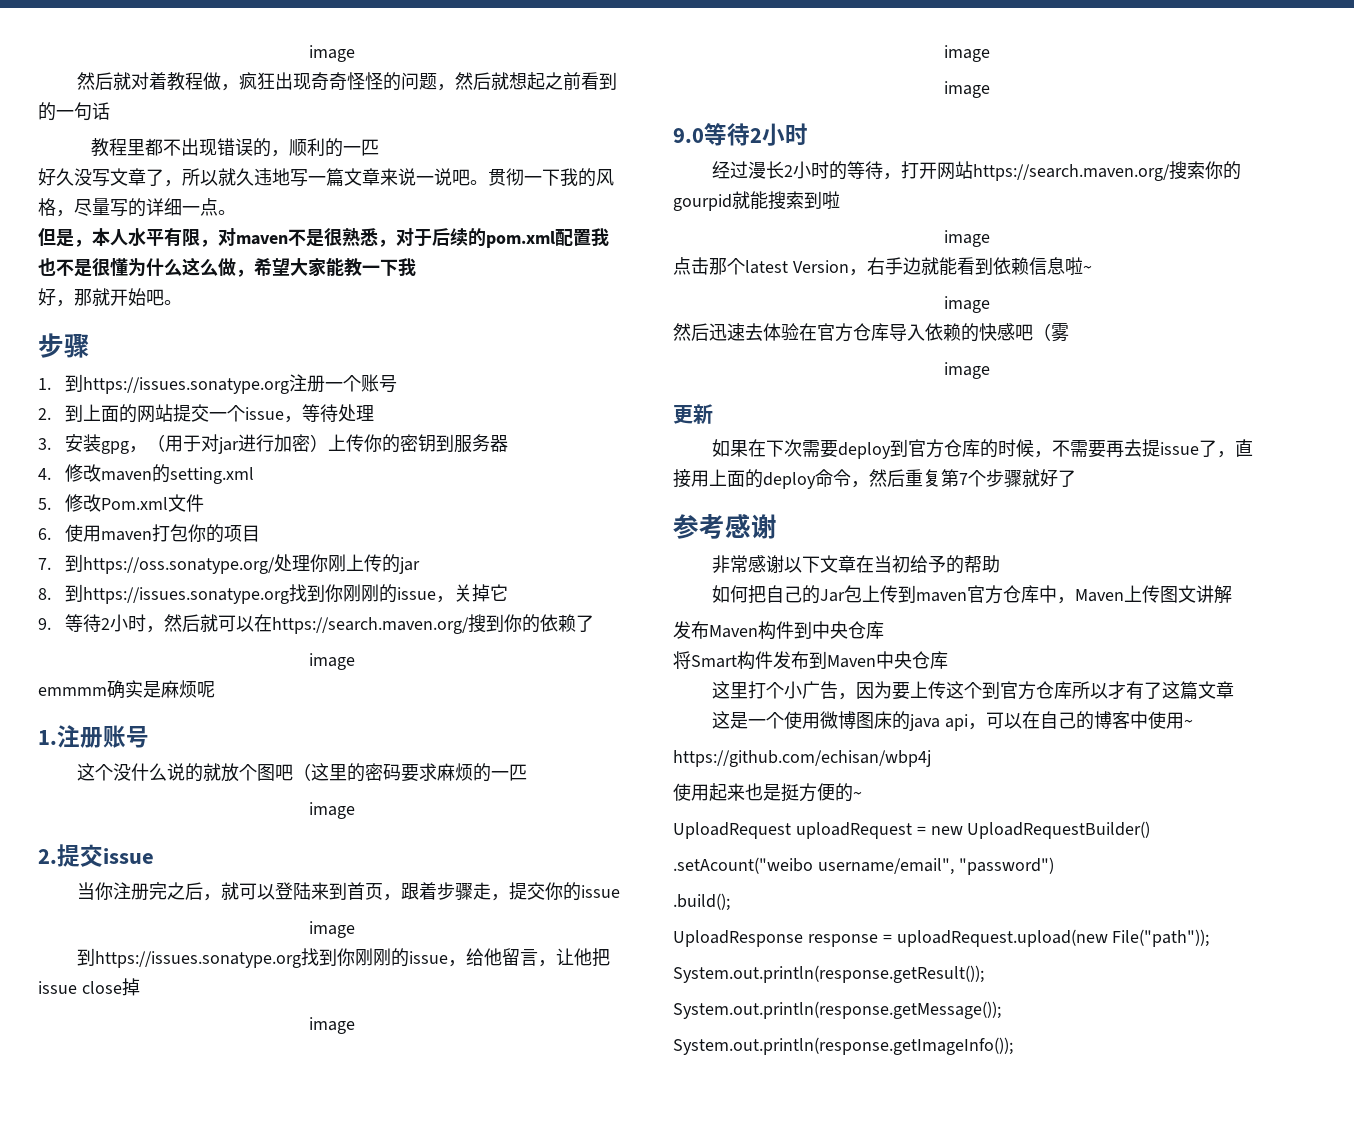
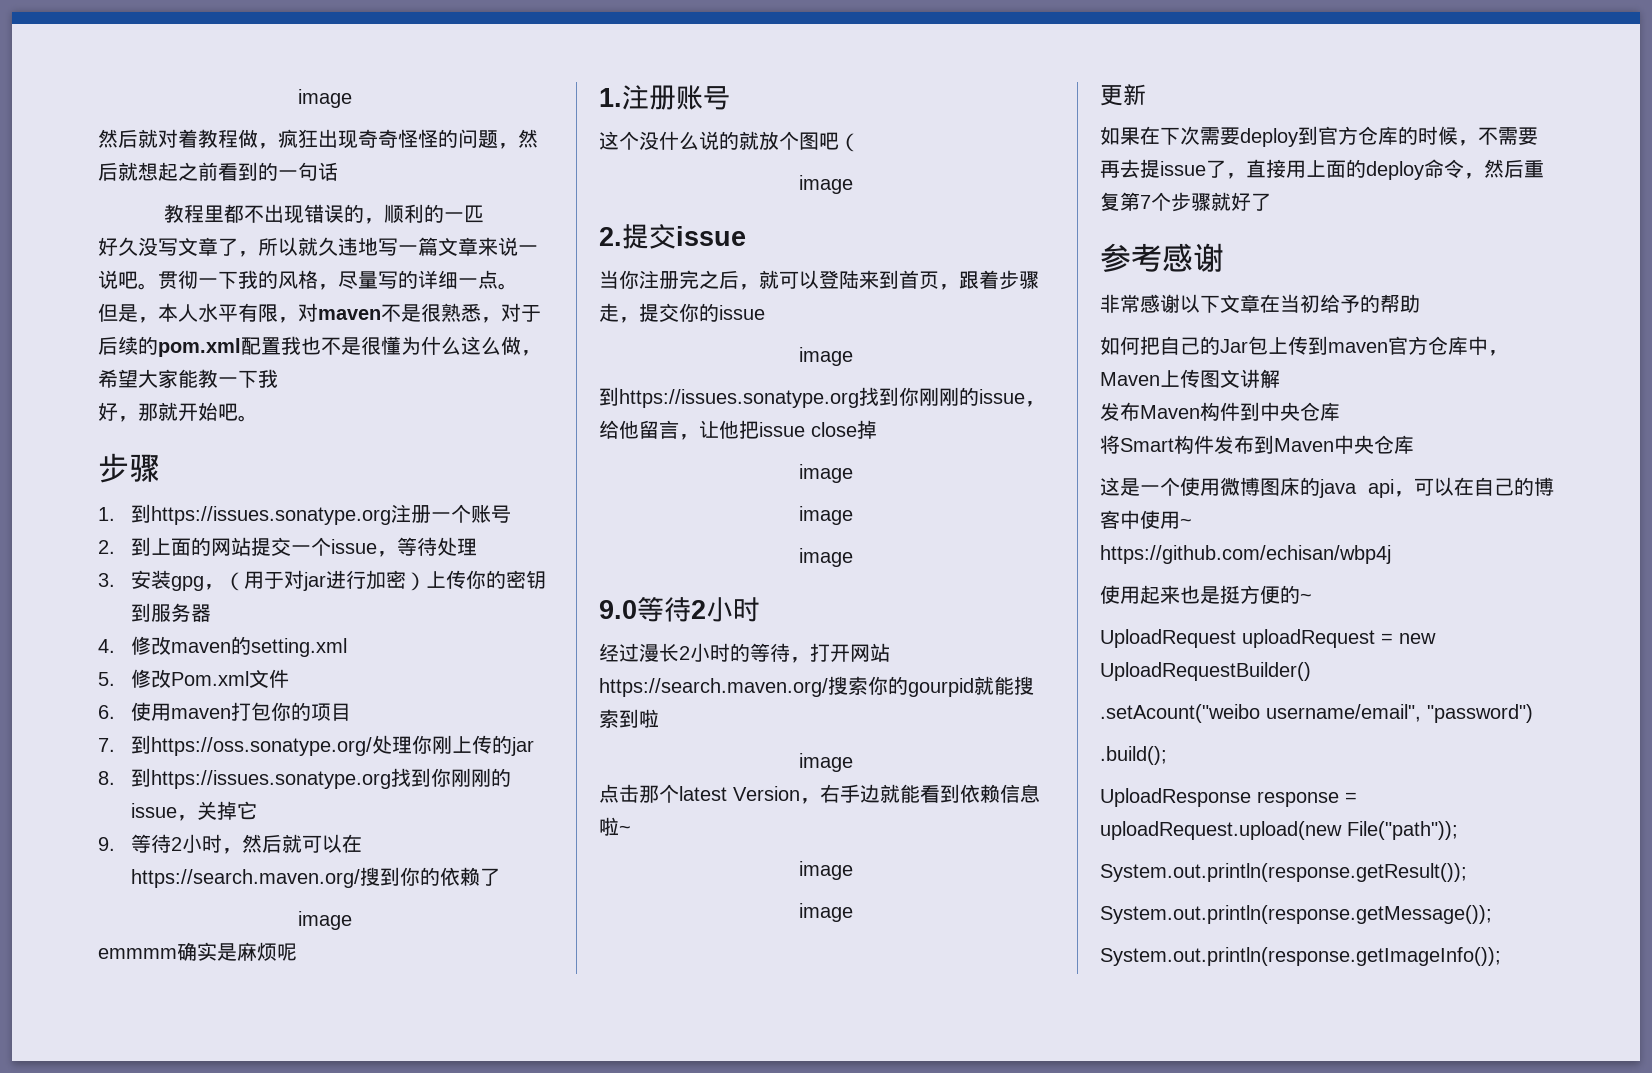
[311,763,528,782] 这里的密码要求麻烦的一匹 -> (859, 142) none
[673,323,1069,342] // 然后迅速去体验在官方仓库导入依赖的快感吧（雾 -> (853, 870) none
[712,681,1235,700] // 这里打个小广告，因为要上传这个到官方仓库所以才有了这篇文章 -> (1414, 444) none

